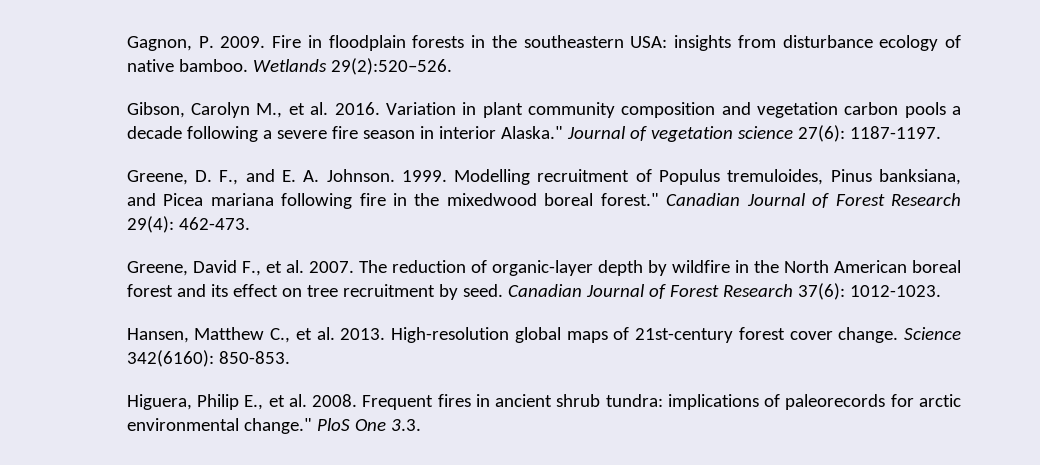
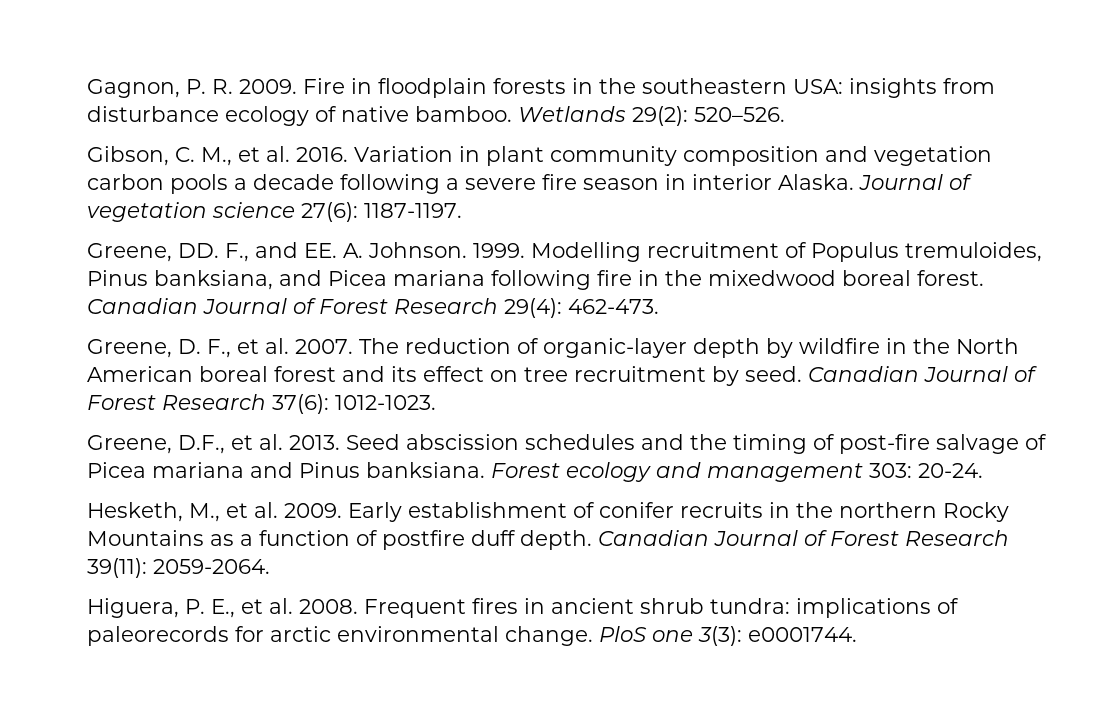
(214, 42) none -> [211,79,233,94] R.
[330,58,452,75] 29(2):520–526. -> [631,106,785,126] 29(2): 520–526.
[191,102,251,118] Carolyn -> [174,147,195,162] C.
[500,126,563,139] Alaska." -> [777,174,854,190] Alaska.
[195,170,213,182] D. -> [177,243,219,258] DD.
[281,170,296,182] E. -> [303,243,337,258] EE.
[600,193,659,206] forest." -> [916,270,984,286] forest.
[192,260,237,273] David -> [177,339,201,354] D.
[126,327,962,343] [126,350,290,367] Hansen, Matthew C., et al. 2013. High-resolution global maps of 21st-century forest cover change. Science 342(6160): 850-853. -> [86,434,1047,454] [86,462,983,482] [86,502,1009,522] [86,530,1009,550] [86,558,270,578] Greene, D.F., et al. 2013. Seed abscission schedules and the timing of post-fire salvage of Picea mariana and Pinus banksiana. Forest ecology and management 303: 20-24. // Hesketh, M., et al. 2009. Early establishment of conifer recruits in the northern Rocky Mountains as a function of postfire duff depth. Canadian Journal of Forest Research 39(11): 2059-2064.
[197,394,240,410] Philip -> [184,599,205,614] P.
[243,418,421,434] change." PloS One 3.3. -> [504,626,857,646] change. PloS one 3(3): e0001744.

